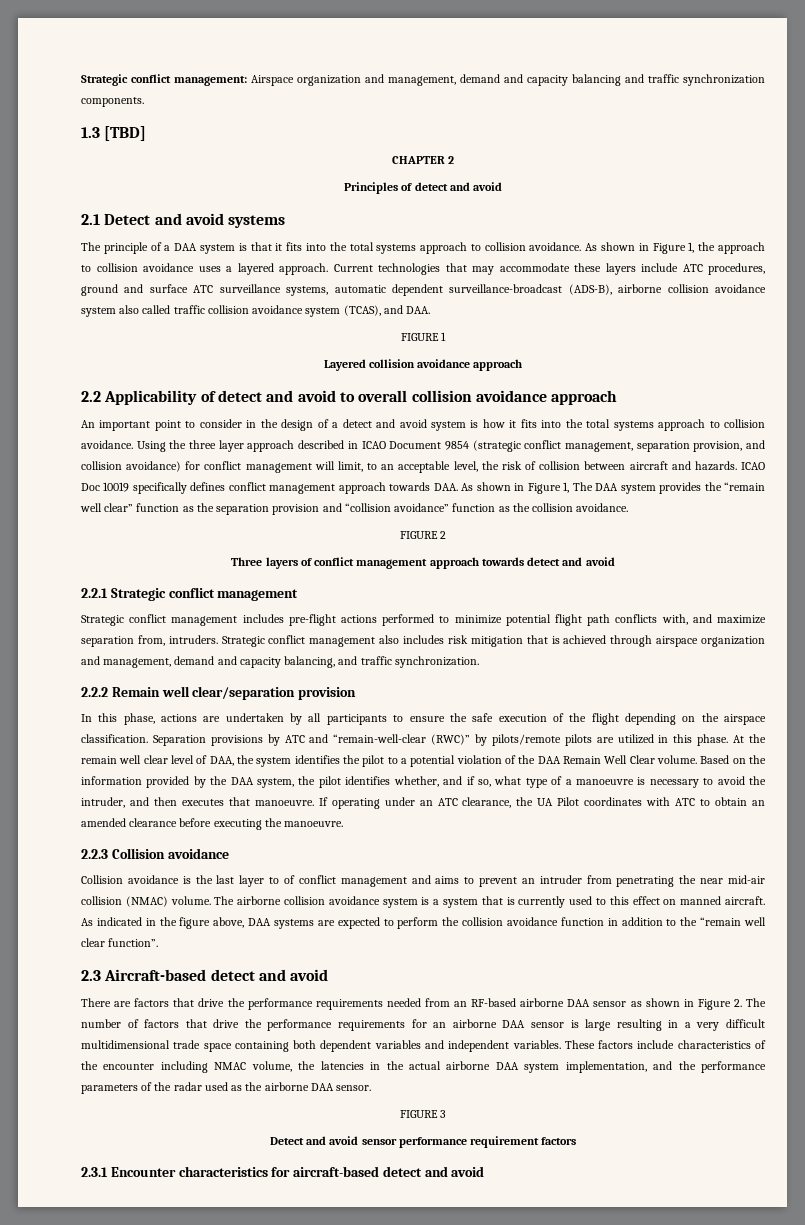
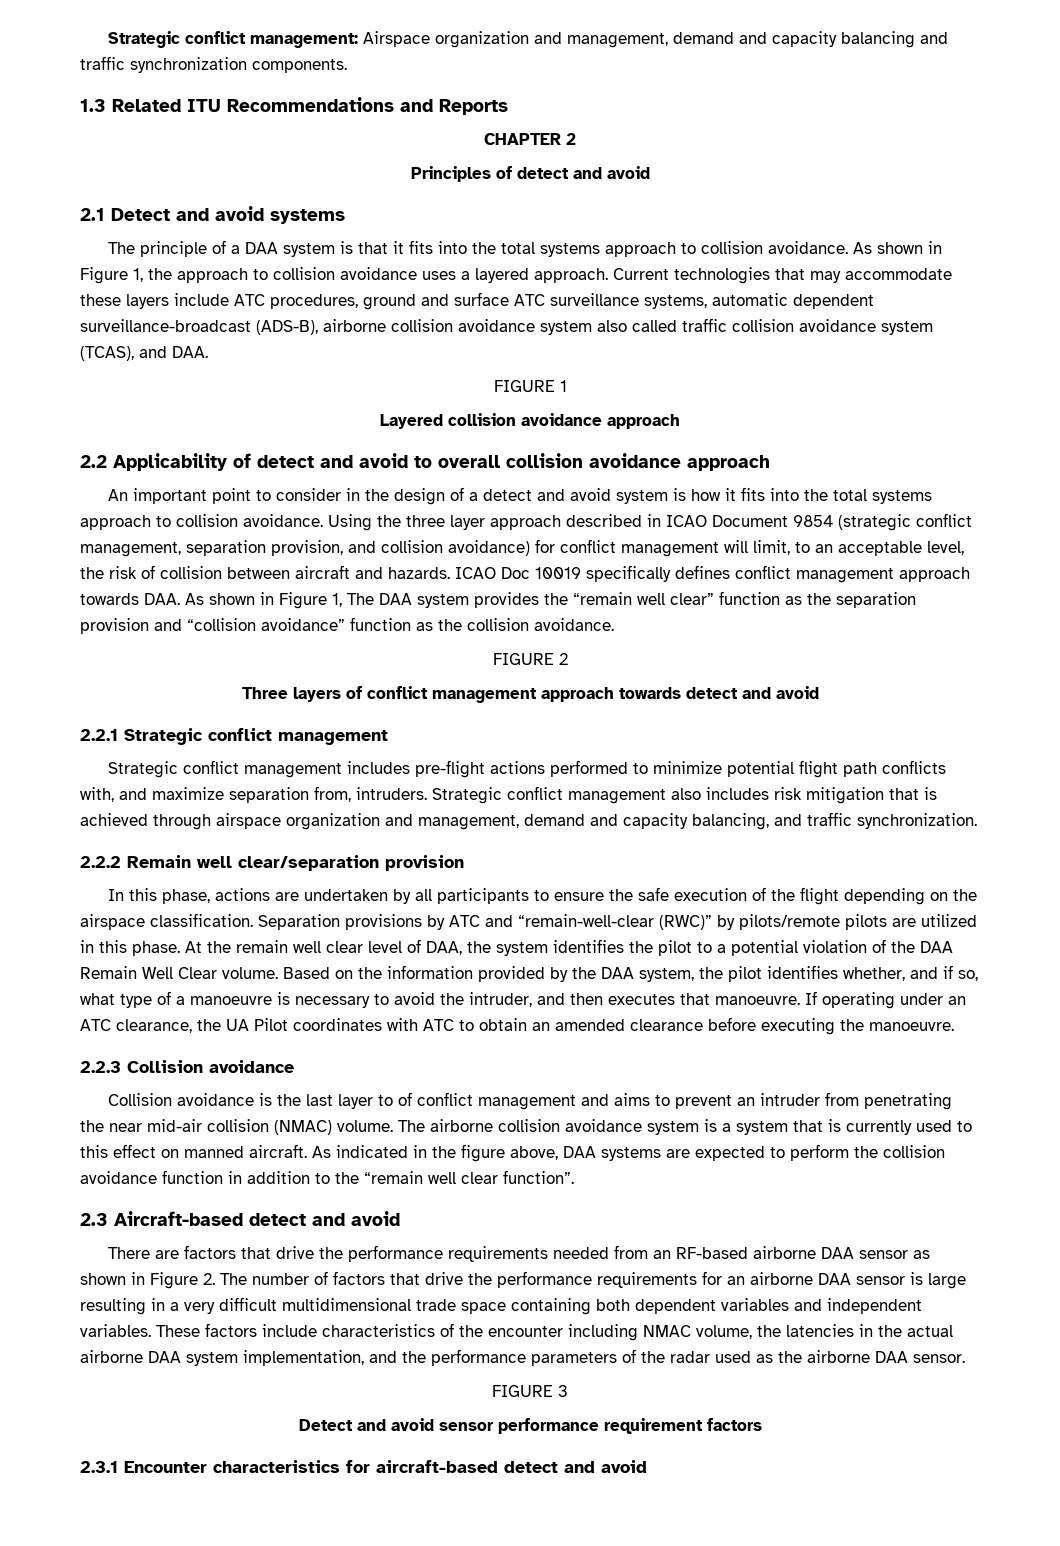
[104,126,147,141] [TBD] -> [112,97,508,115] Related ITU Recommendations and Reports

